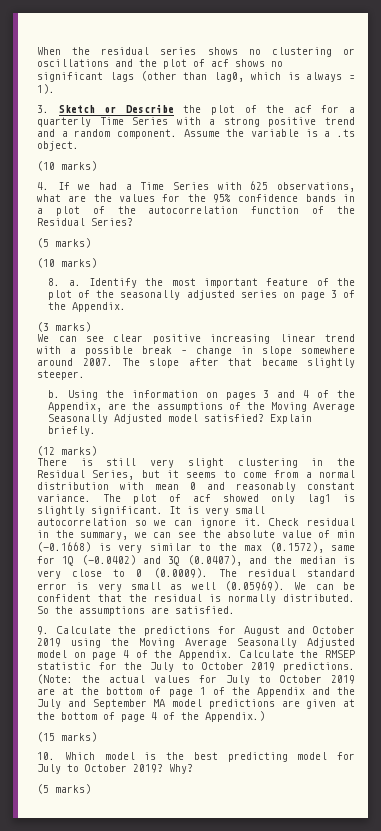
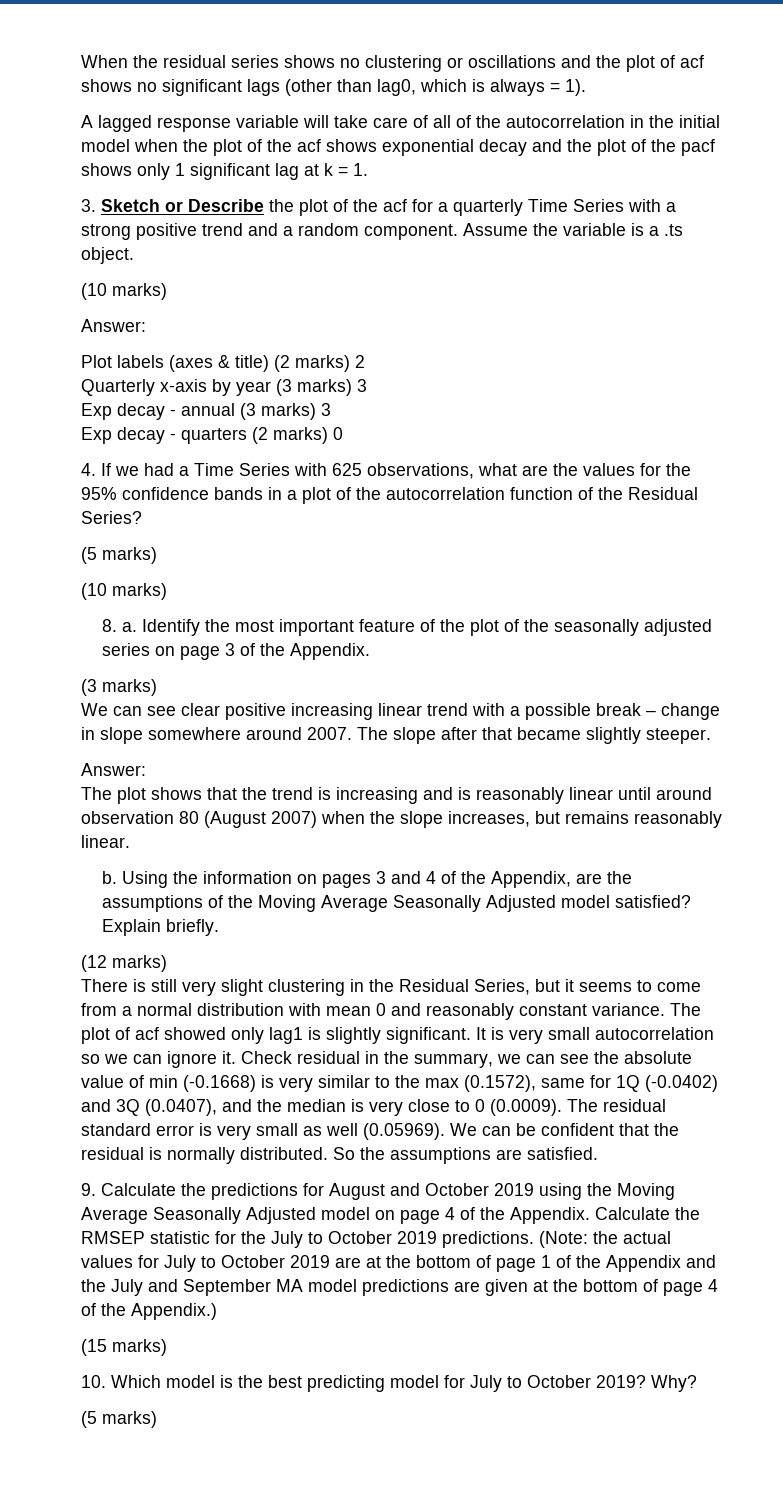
(56, 89) none -> [81,115,721,132] [81,139,716,156] [81,163,369,180] // A lagged response variable will take care of all of the autocorrelation in the initial model when the plot of the acf shows exponential decay and the plot of the pacf shows only 1 significant lag at k = 1.
(98, 166) none -> [81,319,147,332] [81,355,366,372] [81,379,368,396] [81,403,332,420] [81,427,344,444] // Answer: // Plot labels (axes & title) (2 marks) 2 // Quarterly x-axis by year (3 marks) 3 // Exp decay - annual (3 marks) 3 // Exp decay - quarters (2 marks) 0
(86, 375) none -> [81,763,147,776] [81,787,713,804] [81,811,723,828] [81,835,131,848] // Answer: // The plot shows that the trend is increasing and is reasonably linear until around observation 80 (August 2007) when the slope increases, but remains reasonably linear.

